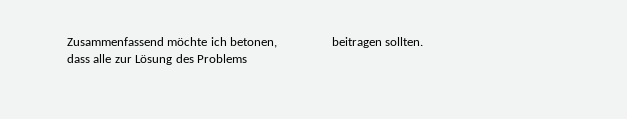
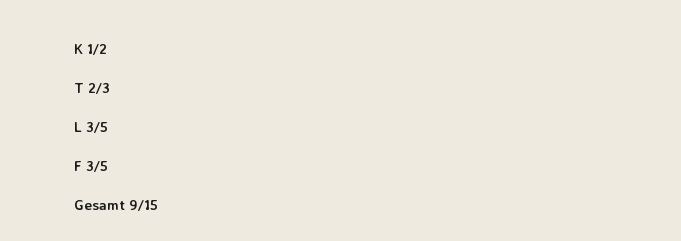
[67,37,278,48] [67,54,247,65] [332,37,424,48] Zusammenfassend möchte ich betonen, dass alle zur Lösung des Problems beitragen sollten. -> [74,44,107,55] [74,83,110,94] [74,122,108,133] [74,161,108,172] [74,200,158,211] K 1/2 // T 2/3 // L 3/5 // F 3/5 // Gesamt 9/15

